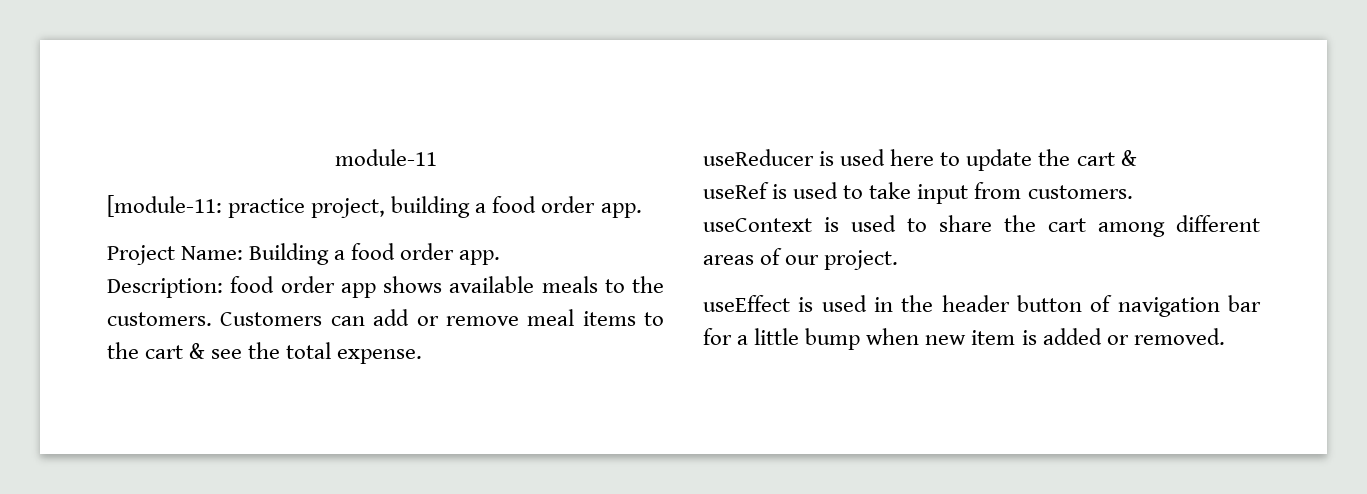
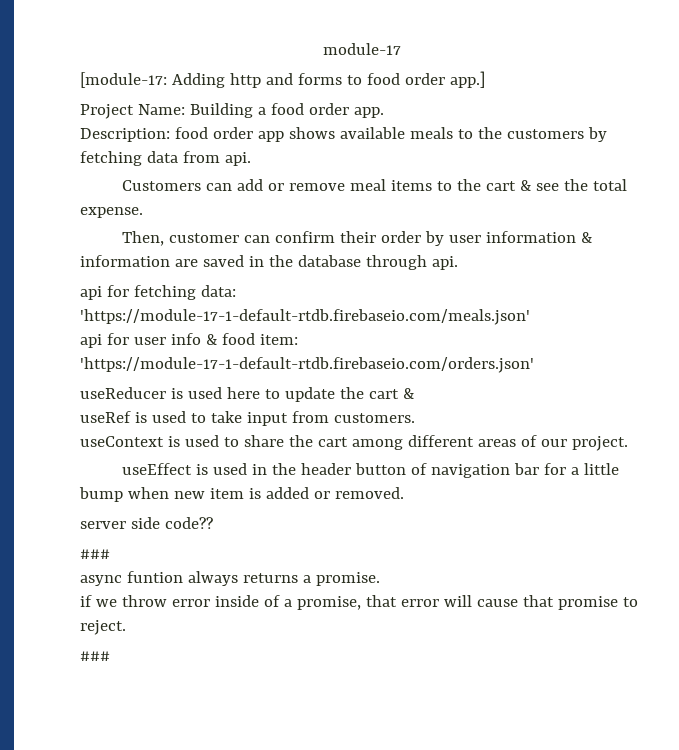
[334,149,437,166] [107,195,642,218] module-11 // [module-11: practice project, building a food order app. -> [323,43,401,55] [80,71,485,88] module-17 // [module-17: Adding http and forms to food order app.]
[107,312,212,326] customers. -> [506,127,607,142] [80,151,251,166] customers by fetching data from api. //
(423, 356) none -> [121,231,592,246] [80,255,458,270] [80,285,236,300] [80,309,530,325] [80,333,298,348] [80,357,534,373] // Then, customer can confirm their order by user information & information are saved in the database through api. // api for fetching data: 'https://module-17-1-default-rtdb.firebaseio.com/meals.json' // api for user info & food item: 'https://module-17-1-default-rtdb.firebaseio.com/orders.json'
(1225, 336) none -> [80,517,213,529] [80,549,110,559] [80,571,380,586] [80,595,638,610] [80,620,126,635] [80,651,110,661] // server side code?? // ### // async funtion always returns a promise. // if we throw error inside of a promise, that error will cause that promise to reject. // ###

